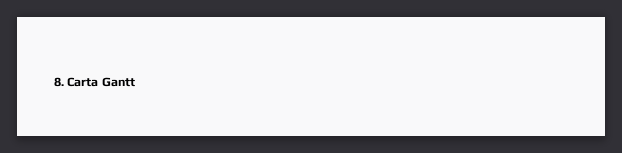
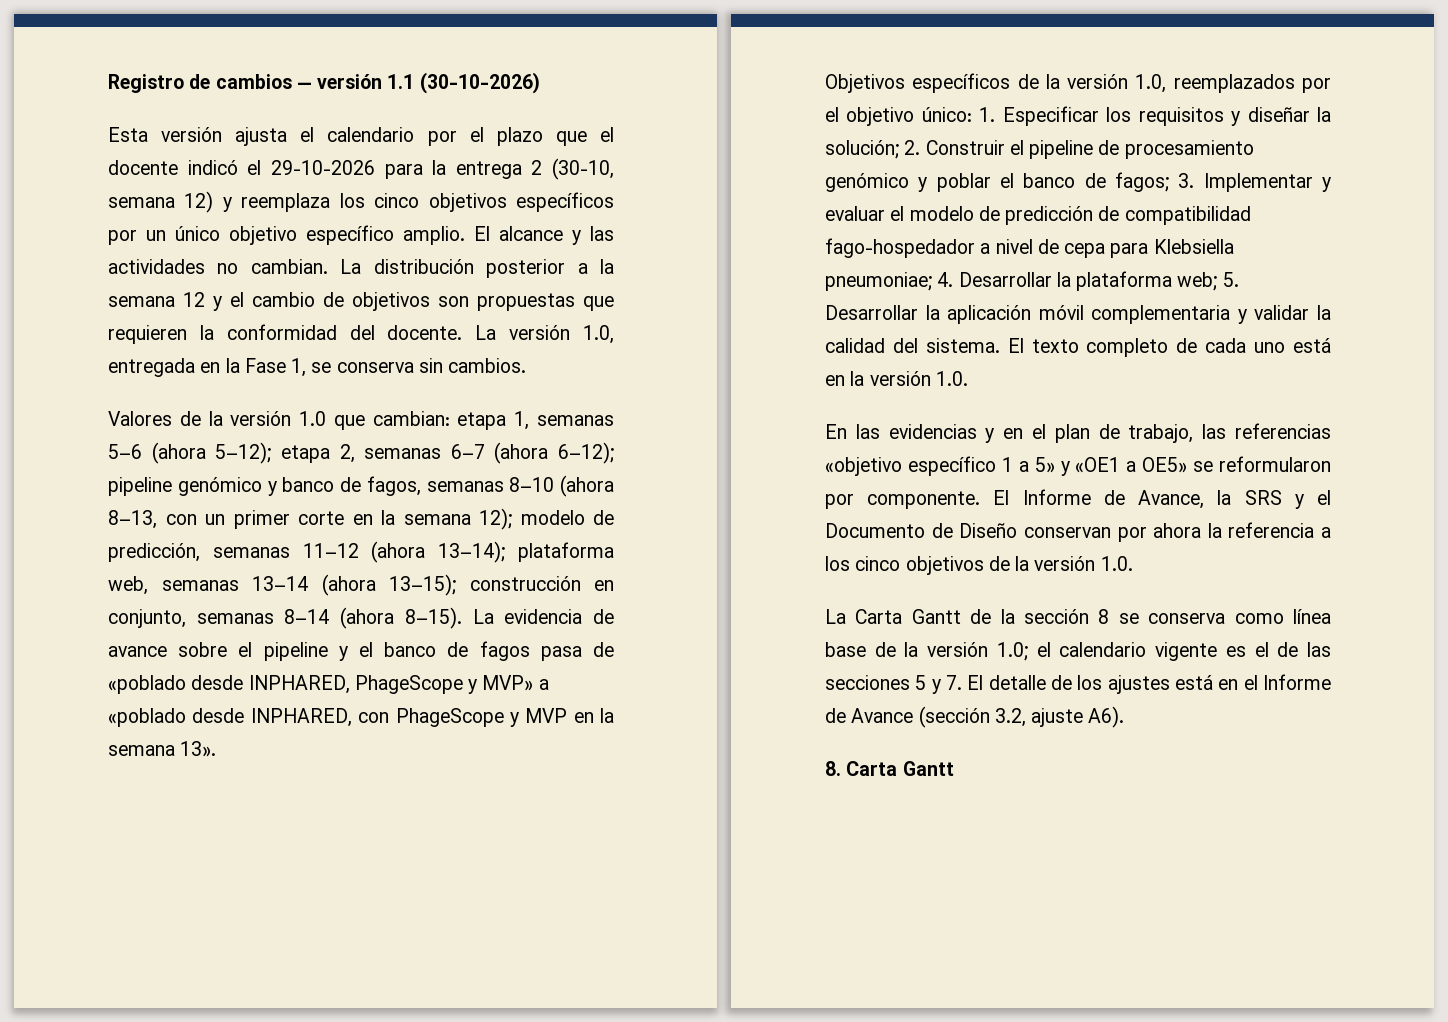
(54, 82) none -> [108,72,540,94] [108,127,614,146] [108,158,614,180] [108,191,614,213] [108,225,614,245] [108,259,614,278] [108,292,614,311] [108,324,614,344] [108,358,527,377] [108,411,614,430] [108,442,614,464] [108,475,614,497] [108,508,614,530] [108,541,614,563] [108,574,614,596] [108,607,614,629] [108,641,614,661] [108,675,549,694] [108,708,614,727] [108,741,217,757] [825,73,1331,93] [825,106,1331,126] [825,140,1254,159] [825,172,1331,192] [825,206,1251,225] [825,238,1234,258] [825,271,1239,291] [825,305,1331,324] [825,338,1331,357] [825,371,968,386] [825,423,1331,443] [825,456,1331,476] [825,489,1331,509] [825,522,1331,542] [825,556,1133,575] [825,609,1331,624] [825,642,1331,661] [825,674,1331,694] [825,706,1125,728] Registro de cambios — versión 1.1 (30-10-2026) // Esta versión ajusta el calendario por el plazo que el docente indicó el 29-10-2026 para la entrega 2 (30-10, semana 12) y reemplaza los cinco objetivos específicos por un único objetivo específico amplio. El alcance y las actividades no cambian. La distribución posterior a la semana 12 y el cambio de objetivos son propuestas que requieren la conformidad del docente. La versión 1.0, entregada en la Fase 1, se conserva sin cambios. // Valores de la versión 1.0 que cambian: etapa 1, semanas 5–6 (ahora 5–12); etapa 2, semanas 6–7 (ahora 6–12); pipeline genómico y banco de fagos, semanas 8–10 (ahora 8–13, con un primer corte en la semana 12); modelo de predicción, semanas 11–12 (ahora 13–14); plataforma web, semanas 13–14 (ahora 13–15); construcción en conjunto, semanas 8–14 (ahora 8–15). La evidencia de avance sobre el pipeline y el banco de fagos pasa de «poblado desde INPHARED, PhageScope y MVP» a «poblado desde INPHARED, con PhageScope y MVP en la semana 13». // Objetivos específicos de la versión 1.0, reemplazados por el objetivo único: 1. Especificar los requisitos y diseñar la solución; 2. Construir el pipeline de procesamiento genómico y poblar el banco de fagos; 3. Implementar y evaluar el modelo de predicción de compatibilidad fago-hospedador a nivel de cepa para Klebsiella pneumoniae; 4. Desarrollar la plataforma web; 5. Desarrollar la aplicación móvil complementaria y validar la calidad del sistema. El texto completo de cada uno está en la versión 1.0. // En las evidencias y en el plan de trabajo, las referencias «objetivo específico 1 a 5» y «OE1 a OE5» se reformularon por componente. El Informe de Avance, la SRS y el Documento de Diseño conservan por ahora la referencia a los cinco objetivos de la versión 1.0. // La Carta Gantt de la sección 8 se conserva como línea base de la versión 1.0; el calendario vigente es el de las secciones 5 y 7. El detalle de los ajustes está en el Informe de Avance (sección 3.2, ajuste A6). //

